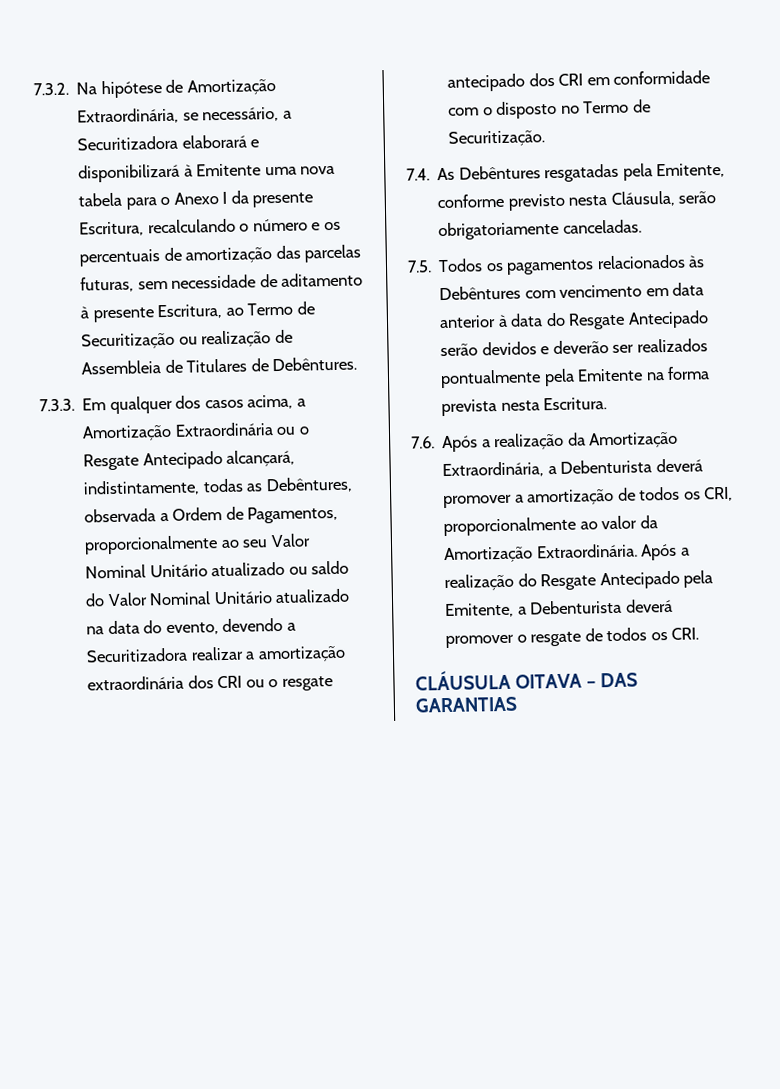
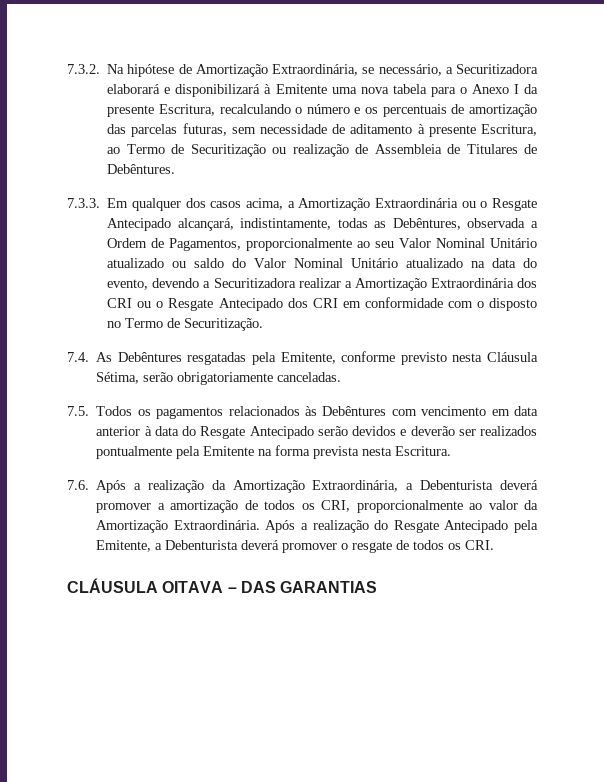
[257,645,346,663] [87,675,185,691] amortização extraordinária -> [354,278,514,291] Amortização Extraordinária
[281,676,333,691] [447,73,526,92] resgate antecipado -> [168,298,283,311] Resgate Antecipado
[610,190,675,207] Cláusula, -> [487,352,538,362] [96,372,140,384] Cláusula Sétima,

